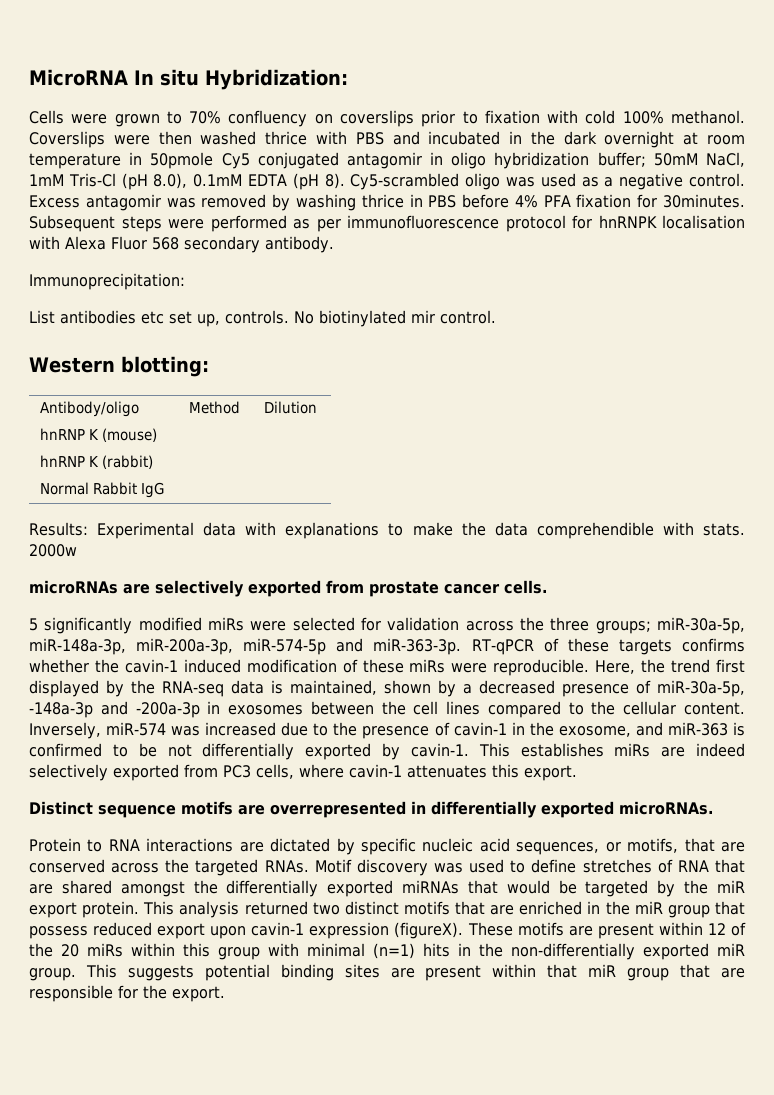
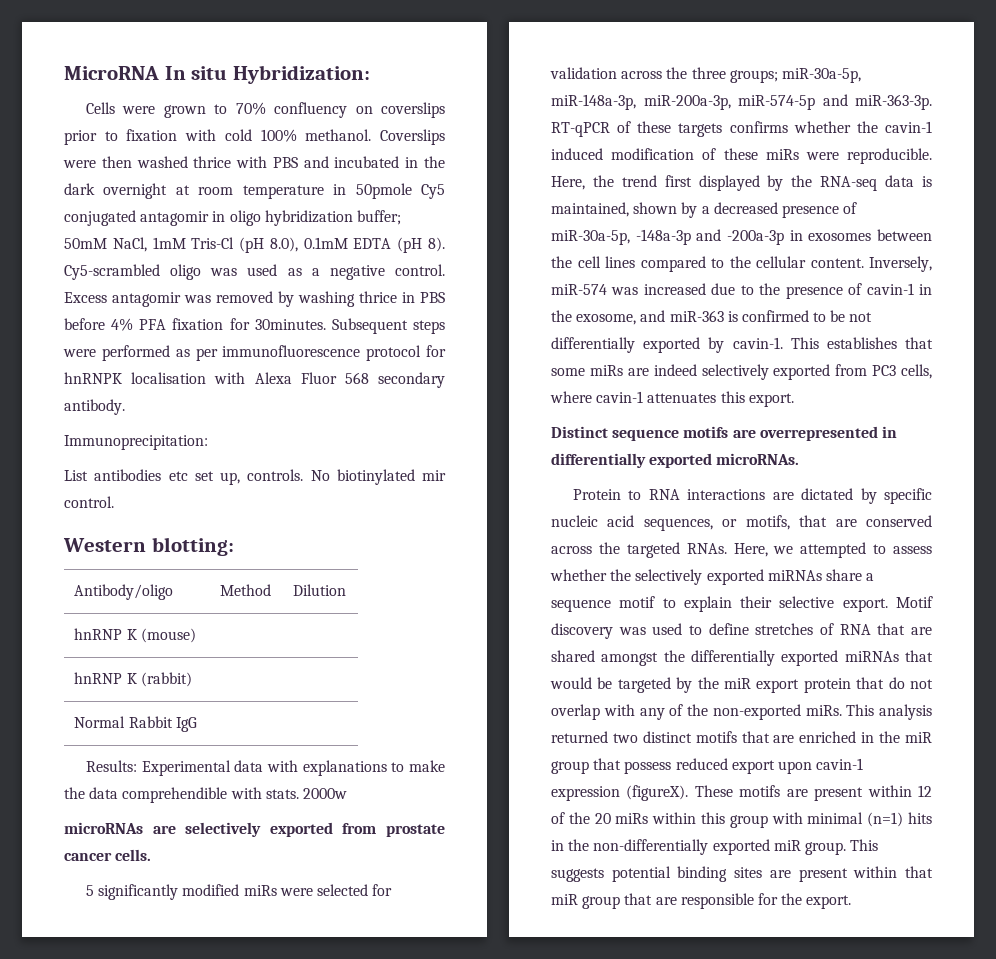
(604, 750) none -> [905,337,933,349] [551,368,585,376] that some
(309, 866) none -> [733,542,932,558] [550,569,875,585] [551,596,888,612] Here, we attempted to assess whether the selectively exported miRNAs share a sequence motif to explain their selective export.
[82,901,140,918] protein. -> [803,677,933,693] [551,704,842,720] protein that do not overlap with any of the non-exported miRs.

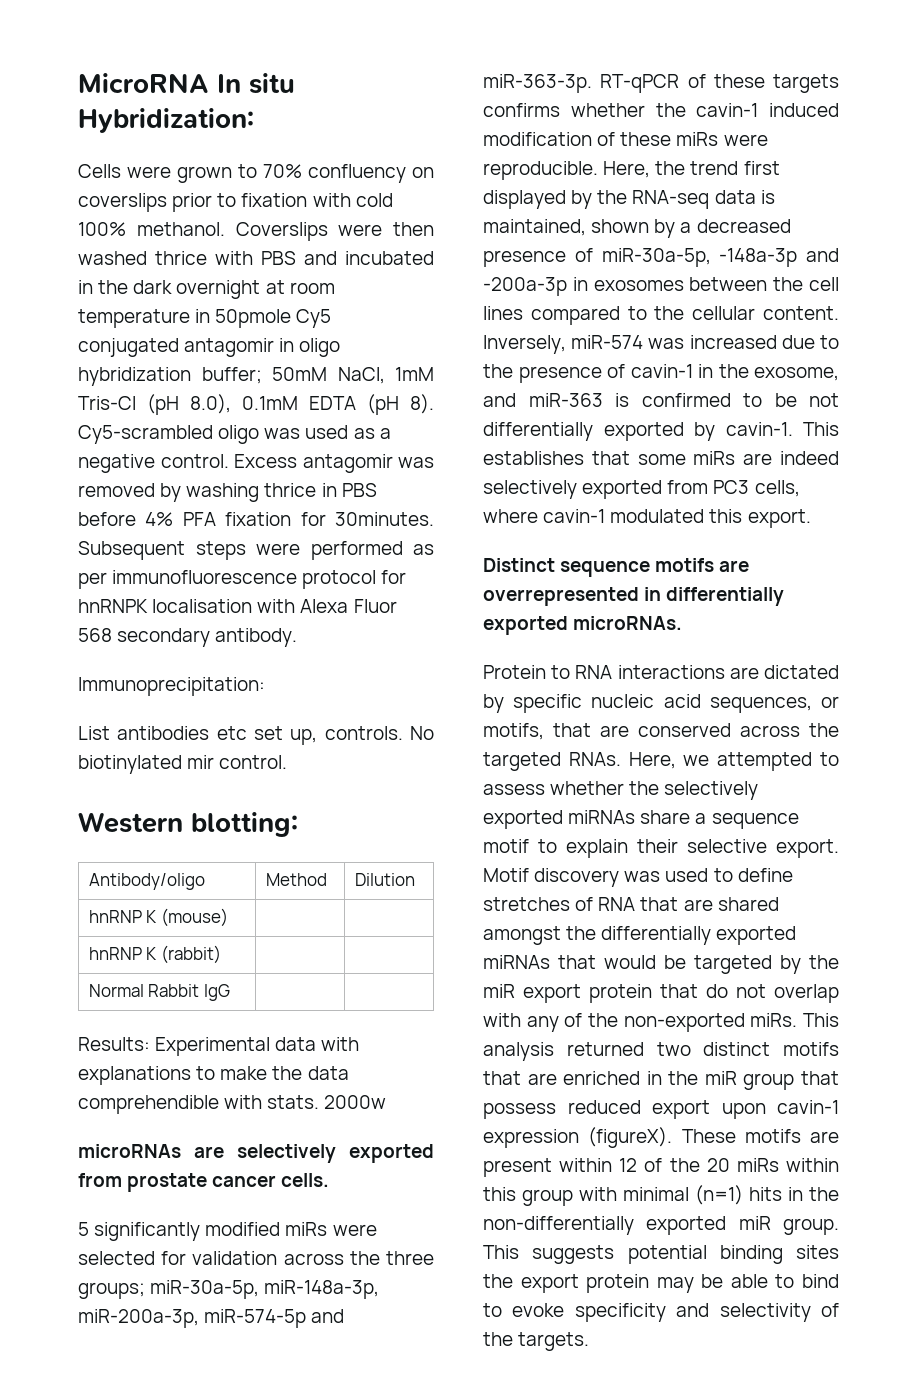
[647,393,717,403] attenuates -> [610,509,705,523] modulated
[769,866,933,882] [551,893,852,909] are present within that miR group that are responsible for the export. -> [483,1274,839,1293] [483,1303,839,1322] [483,1332,590,1351] the export protein may be able to bind to evoke specificity and selectivity of the targets.

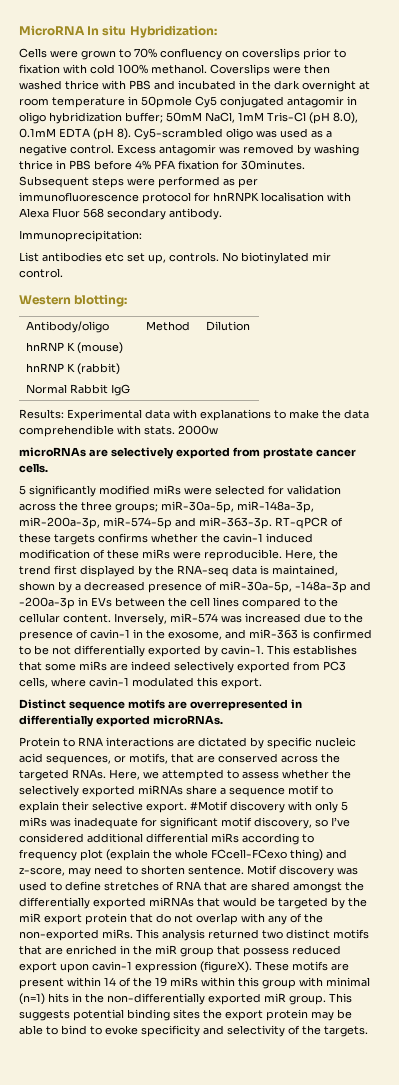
[593,280,684,291] exosomes -> [91,597,112,607] EVs
(839, 848) none -> [190,801,348,813] [19,817,350,829] [19,833,314,845] [19,849,347,861] [19,865,244,877] #Motif discovery with only 5 miRs was inadequate for significant motif discovery, so I’ve considered additional differential miRs according to frequency plot (explain the whole FCcell-FCexo thing) and z-score, may need to shorten sentence.
[619,1158,730,1172] 12 of the 20 -> [104,977,167,987] 14 of the 19

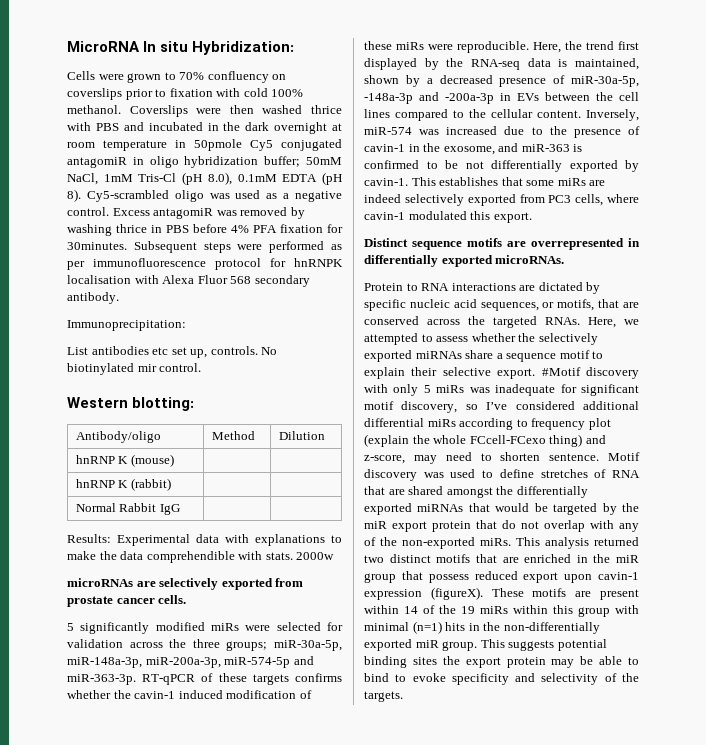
[287,96,344,108] antagomir -> [67,157,127,168] antagomiR
[159,144,216,156] antagomir -> [153,208,214,219] antagomiR

